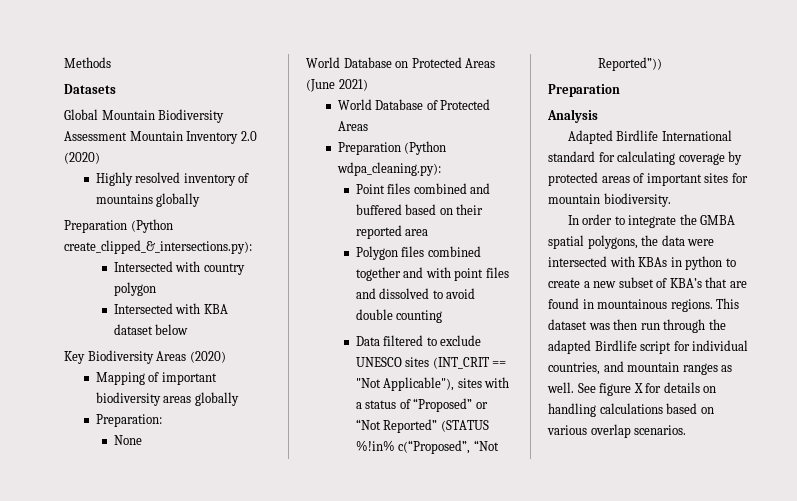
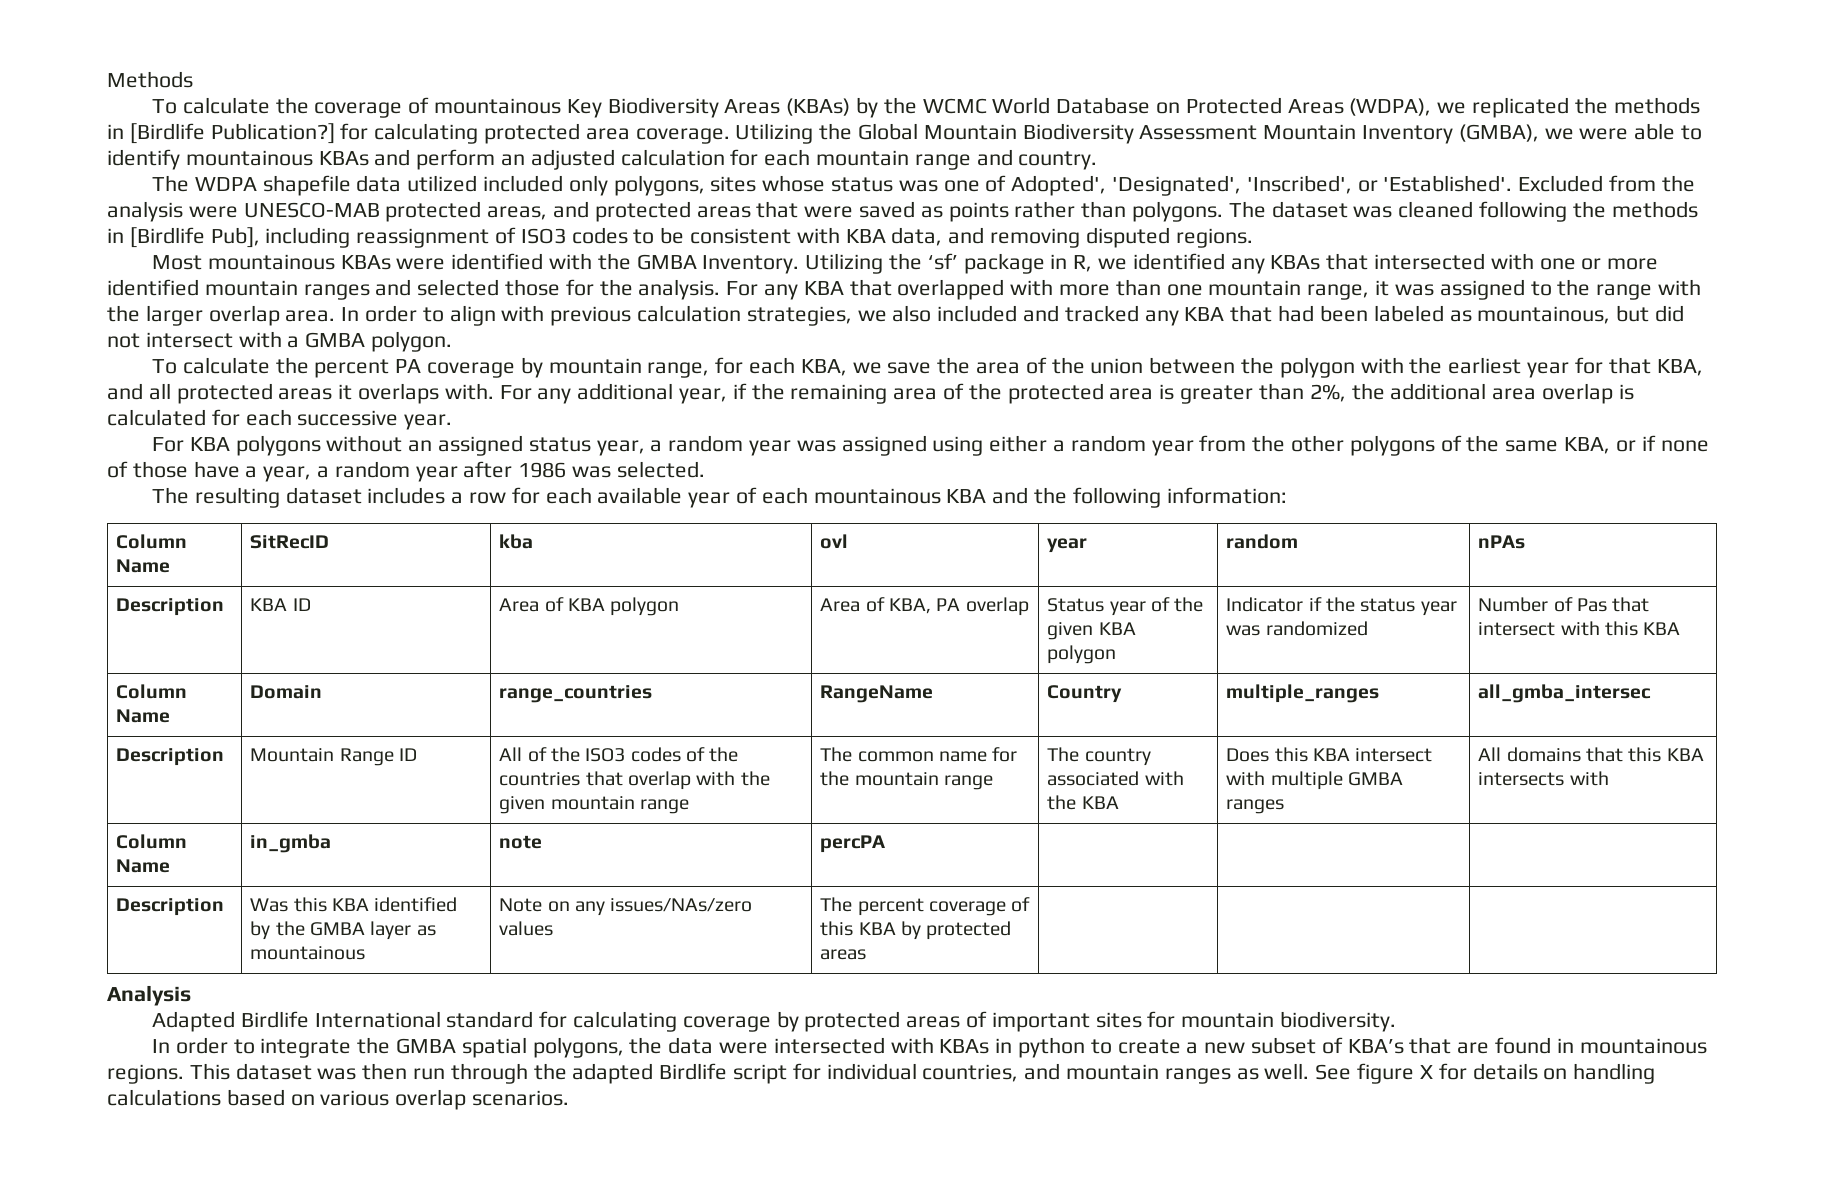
[64,84,116,94] Datasets // -> [151,97,1700,118] [107,123,853,144] To calculate the coverage of mountainous Key Biodiversity Areas (KBAs) by the WCMC World Database on Protected Areas (WDPA), we replicated the methods in [Birdlife Publication?] for calculating protected area coverage. Utilizing the
[240,131,257,141] [64,152,100,164] [95,172,250,186] [95,193,201,207] [64,219,173,233] [64,240,252,254] [113,261,245,275] [113,282,156,296] [113,303,228,314] [113,324,189,335] [64,350,226,364] [95,372,217,385] [95,392,239,406] [95,414,162,427] [113,435,142,445] [306,57,496,68] [306,79,368,92] [337,99,491,110] [337,121,368,131] [337,141,447,155] [336,162,441,176] [355,183,491,194] [355,204,484,215] [355,225,429,239] [355,246,481,260] [355,267,509,281] [355,288,476,299] [355,309,443,323] [355,335,482,346] [355,357,507,369] [355,377,510,391] [355,398,488,412] [355,419,489,433] [355,440,499,454] [597,57,662,71] [548,84,620,97] 2.0 (2020) // Highly resolved inventory of mountains globally // Preparation (Python create_clipped_&_intersections.py): // Intersected with country polygon // Intersected with KBA dataset below // Key Biodiversity Areas (2020) // Mapping of important biodiversity areas globally // Preparation: // None // World Database on Protected Areas (June 2021) // World Database of Protected Areas // Preparation (Python wdpa_cleaning.py): // Point files combined and buffered based on their reported area // Polygon files combined together and with point files and dissolved to avoid double counting // Data filtered to exclude UNESCO sites (INT_CRIT == "Not Applicable"), sites with a status of “Proposed” or “Not Reported” (STATUS %!in% c(“Proposed”, “Not Reported”)) // Preparation -> [1458,123,1703,142] [107,149,1098,170] [151,175,1695,196] [107,201,1698,222] [107,227,1253,248] [151,253,1659,274] [107,279,1701,300] [107,305,1684,326] [107,331,453,352] [151,357,1703,378] [107,383,1634,404] [107,409,453,430] [151,435,1709,456] [107,461,705,482] [151,487,1287,508] [116,534,188,549] [116,559,171,573] [250,535,330,549] [499,534,534,549] [820,534,849,549] [1047,538,1088,553] [1226,534,1299,549] [1478,535,1526,549] [116,598,225,616] [250,598,311,611] [499,597,680,616] [820,597,1029,616] [1047,597,1204,616] [1047,622,1136,640] [1047,645,1117,664] [1226,597,1457,616] [1226,621,1368,636] [1478,597,1650,612] [1478,621,1681,636] [116,684,188,699] [116,709,171,723] [250,685,323,699] [499,685,653,703] [820,685,934,703] [1047,685,1123,703] [1226,684,1380,703] [1478,684,1652,703] [116,748,225,766] [250,748,417,766] [499,747,739,762] [499,771,770,790] [499,796,689,814] [820,747,1018,762] [820,771,993,790] [1047,747,1151,766] [1047,771,1184,786] [1047,795,1119,810] [1226,747,1433,762] [1226,771,1403,790] [1226,799,1285,814] [1478,747,1704,762] [1478,771,1609,786] [116,834,188,849] [116,859,171,873] [250,834,332,853] [499,835,543,849] [820,835,886,853] [116,898,225,916] [250,897,458,912] [250,921,436,940] [250,946,366,960] [499,898,753,916] [499,921,554,936] [820,897,1031,916] [820,921,1012,940] [820,949,867,960] (GMBA), we were able to identify mountainous KBAs and perform an adjusted calculation for each mountain range and country. // The WDPA shapefile data utilized included only polygons, sites whose status was one of Adopted', 'Designated', 'Inscribed', or 'Established'. Excluded from the analysis were UNESCO-MAB protected areas, and protected areas that were saved as points rather than polygons. The dataset was cleaned following the methods in [Birdlife Pub], including reassignment of ISO3 codes to be consistent with KBA data, and removing disputed regions. // Most mountainous KBAs were identified with the GMBA Inventory. Utilizing the ‘sf’ package in R, we identified any KBAs that intersected with one or more identified mountain ranges and selected those for the analysis. For any KBA that overlapped with more than one mountain range, it was assigned to the range with the larger overlap area. In order to align with previous calculation strategies, we also included and tracked any KBA that had been labeled as mountainous, but did not intersect with a GMBA polygon. // To calculate the percent PA coverage by mountain range, for each KBA, we save the area of the union between the polygon with the earliest year for that KBA, and all protected areas it overlaps with. For any additional year, if the remaining area of the protected area is greater than 2%, the additional area overlap is calculated for each successive year. // For KBA polygons without an assigned status year, a random year was assigned using either a random year from the other polygons of the same KBA, or if none of those have a year, a random year after 1986 was selected. // The resulting dataset includes a row for each available year of each mountainous KBA and the following information: // Column Name | SitRecID | kba | ovl | year | random | nPAs // Description | KBA ID | Area of KBA polygon | Area of KBA, PA overlap | Status year of the given KBA polygon | Indicator if the status year was randomized | Number of Pas that intersect with this KBA // Column Name | Domain | range_countries | RangeName | Country | multiple_ranges | all_gmba_intersec // Description | Mountain Range ID | All of the ISO3 codes of the countries that overlap with the given mountain range | The common name for the mountain range | The country associated with the KBA | Does this KBA intersect with multiple GMBA ranges | All domains that this KBA intersects with // Column Name | in_gmba | note | percPA | | | // Description | Was this KBA identified by the GMBA layer as mountainous | Note on any issues/NAs/zero values | The percent coverage of this KBA by protected areas | | |

